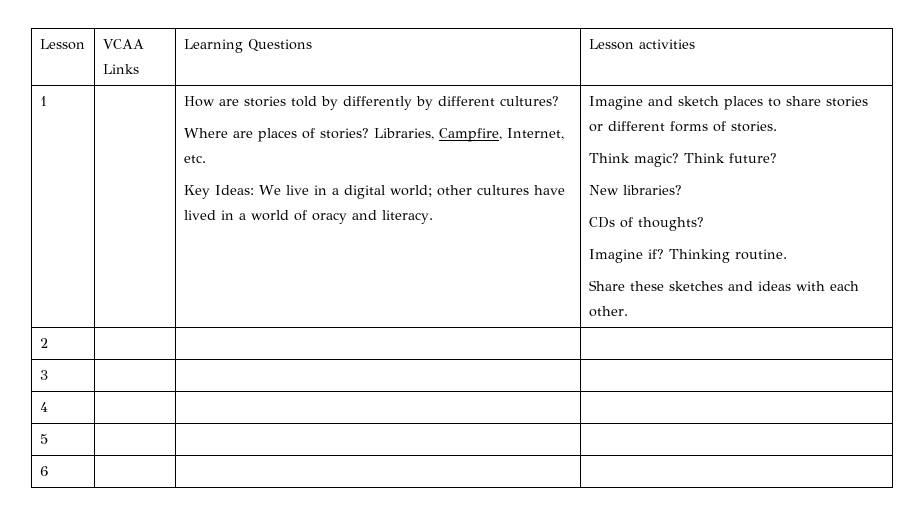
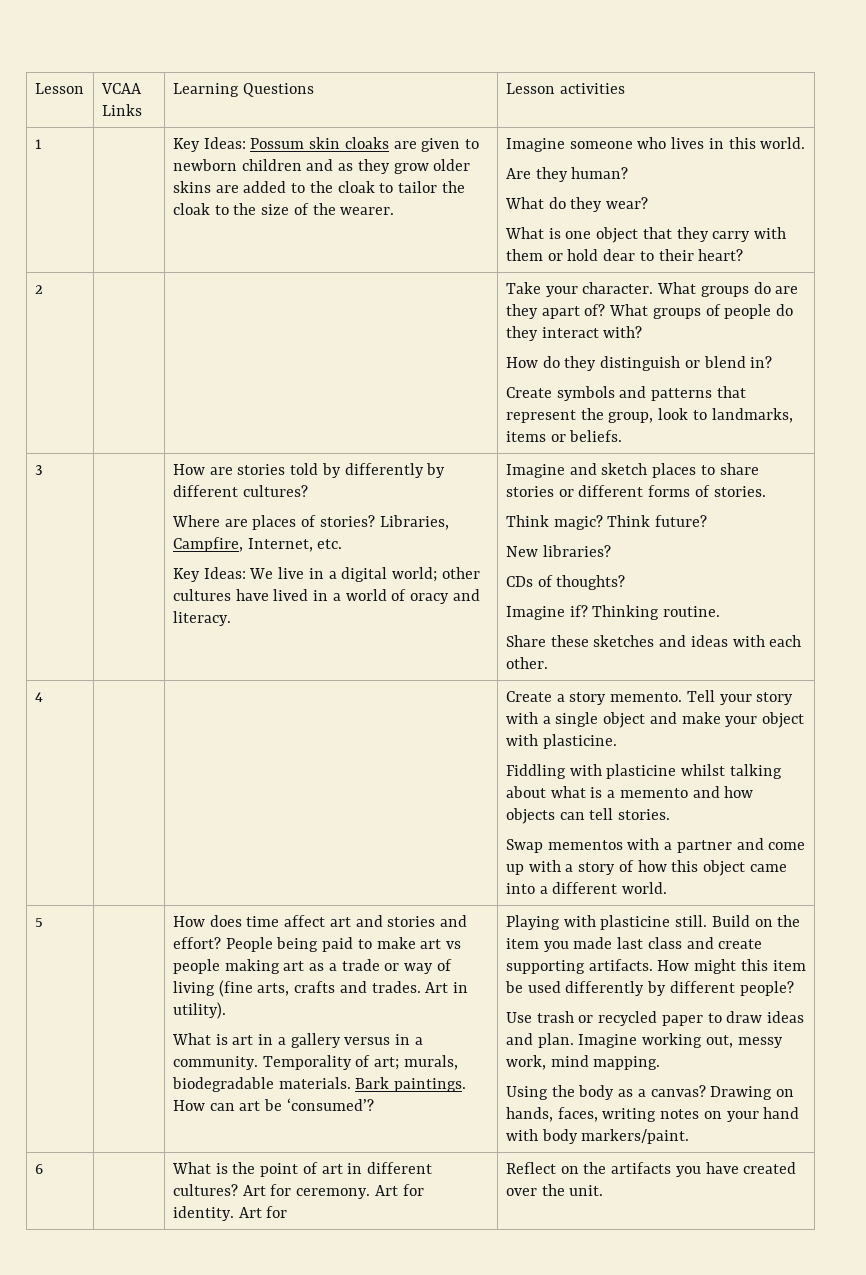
(47, 101) none -> [172,137,480,152] [172,159,471,174] [172,181,465,193] [172,203,395,215] [505,137,806,152] [505,167,629,182] [504,197,649,212] [504,227,787,243] [505,249,744,261] [34,285,43,294] [505,282,799,297] [505,304,794,319] [505,326,643,341] [505,356,773,371] [505,386,746,401] [505,408,793,423] [505,430,623,442] [34,465,43,475] | Key Ideas: Possum skin cloaks are given to newborn children and as they grow older skins are added to the cloak to tailor the cloak to the size of the wearer. | Imagine someone who lives in this world. // Are they human? // What do they wear? // What is one object that they carry with them or hold dear to their heart? // 2 | | | Take your character. What groups do are they apart of? What groups of people do they interact with? // How do they distinguish or blend in? // Create symbols and patterns that represent the group, look to landmarks, items or beliefs. // 3 |
[39,338,48,348] [39,370,48,380] // 2 | | | // 3 | | | -> (548, 663) none
[39,434,48,444] [39,466,48,476] // 5 | | | // 6 | | | -> [505,690,794,705] [505,712,805,728] [505,734,617,749] [505,764,782,779] [505,786,754,798] [505,808,671,824] [505,838,806,853] [505,860,787,876] [505,882,668,894] [34,918,43,927] [172,915,468,927] [172,937,462,952] [172,959,452,974] [172,980,469,997] [172,1002,226,1019] [171,1033,423,1048] [172,1055,458,1070] [171,1077,467,1092] [172,1098,374,1111] [505,915,801,930] [505,937,763,952] [505,959,806,974] [504,981,794,996] [505,1011,805,1026] [505,1033,783,1048] [505,1055,661,1070] [505,1085,795,1100] [505,1107,800,1122] [505,1129,690,1144] [34,1164,43,1174] [171,1162,433,1177] [172,1184,424,1199] [172,1206,288,1221] [505,1162,797,1177] [505,1184,604,1196] Create a story memento. Tell your story with a single object and make your object with plasticine. // Fiddling with plasticine whilst talking about what is a memento and how objects can tell stories. // Swap mementos with a partner and come up with a story of how this object came into a different world. // 5 | | How does time affect art and stories and effort? People being paid to make art vs people making art as a trade or way of living (fine arts, crafts and trades. Art in utility). // What is art in a gallery versus in a community. Temporality of art; murals, biodegradable materials. Bark paintings. How can art be ‘consumed’? | Playing with plasticine still. Build on the item you made last class and create supporting artifacts. How might this item be used differently by different people? // Use trash or recycled paper to draw ideas and plan. Imagine working out, messy work, mind mapping. // Using the body as a canvas? Drawing on hands, faces, writing notes on your hand with body markers/paint. // 6 | | What is the point of art in different cultures? Art for ceremony. Art for identity. Art for | Reflect on the artifacts you have created over the unit.

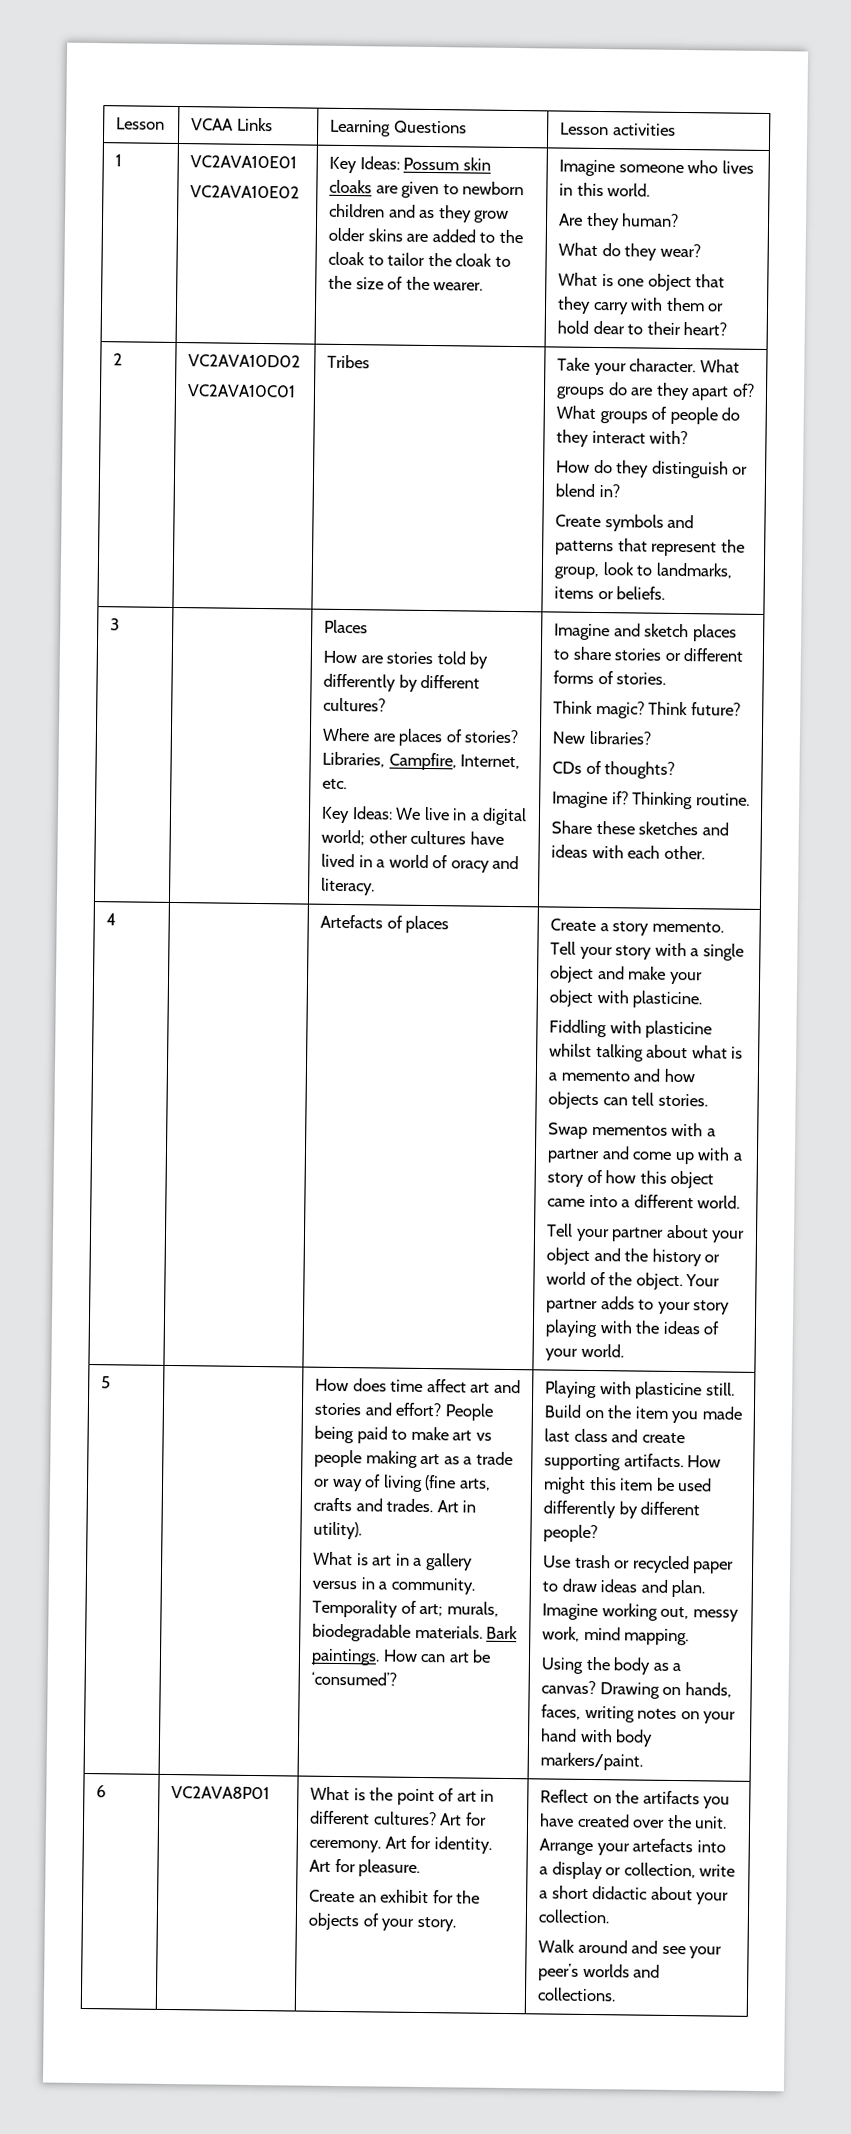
(42, 144) none -> [190,155,298,169] [190,185,301,199] VC2AVA10E01 // VC2AVA10E02
(43, 289) | -> [188,354,302,368] [187,384,297,398] [327,354,371,369] VC2AVA10D02 // VC2AVA10C01 | Tribes
(43, 470) none -> [324,619,369,634] Places //
(43, 697) none -> [320,914,450,934] Artefacts of places
(668, 888) none -> [546,1223,746,1243] [546,1247,721,1267] [546,1271,721,1291] [546,1296,731,1315] [545,1319,721,1338] [545,1343,624,1361] // Tell your partner about your object and the history or world of the object. Your partner adds to your story playing with the ideas of your world.
(43, 1169) none -> [171,1786,271,1800] VC2AVA8P01
(288, 1212) none -> [358,1859,421,1877] [309,1889,481,1904] [308,1912,456,1932] pleasure. // Create an exhibit for the objects of your story.
(604, 1190) none -> [539,1838,726,1856] [539,1861,736,1880] [539,1885,730,1905] [538,1909,611,1924] [538,1939,723,1959] [538,1963,661,1981] [537,1987,617,2002] Arrange your artefacts into a display or collection, write a short didactic about your collection. // Walk around and see your peer’s worlds and collections.

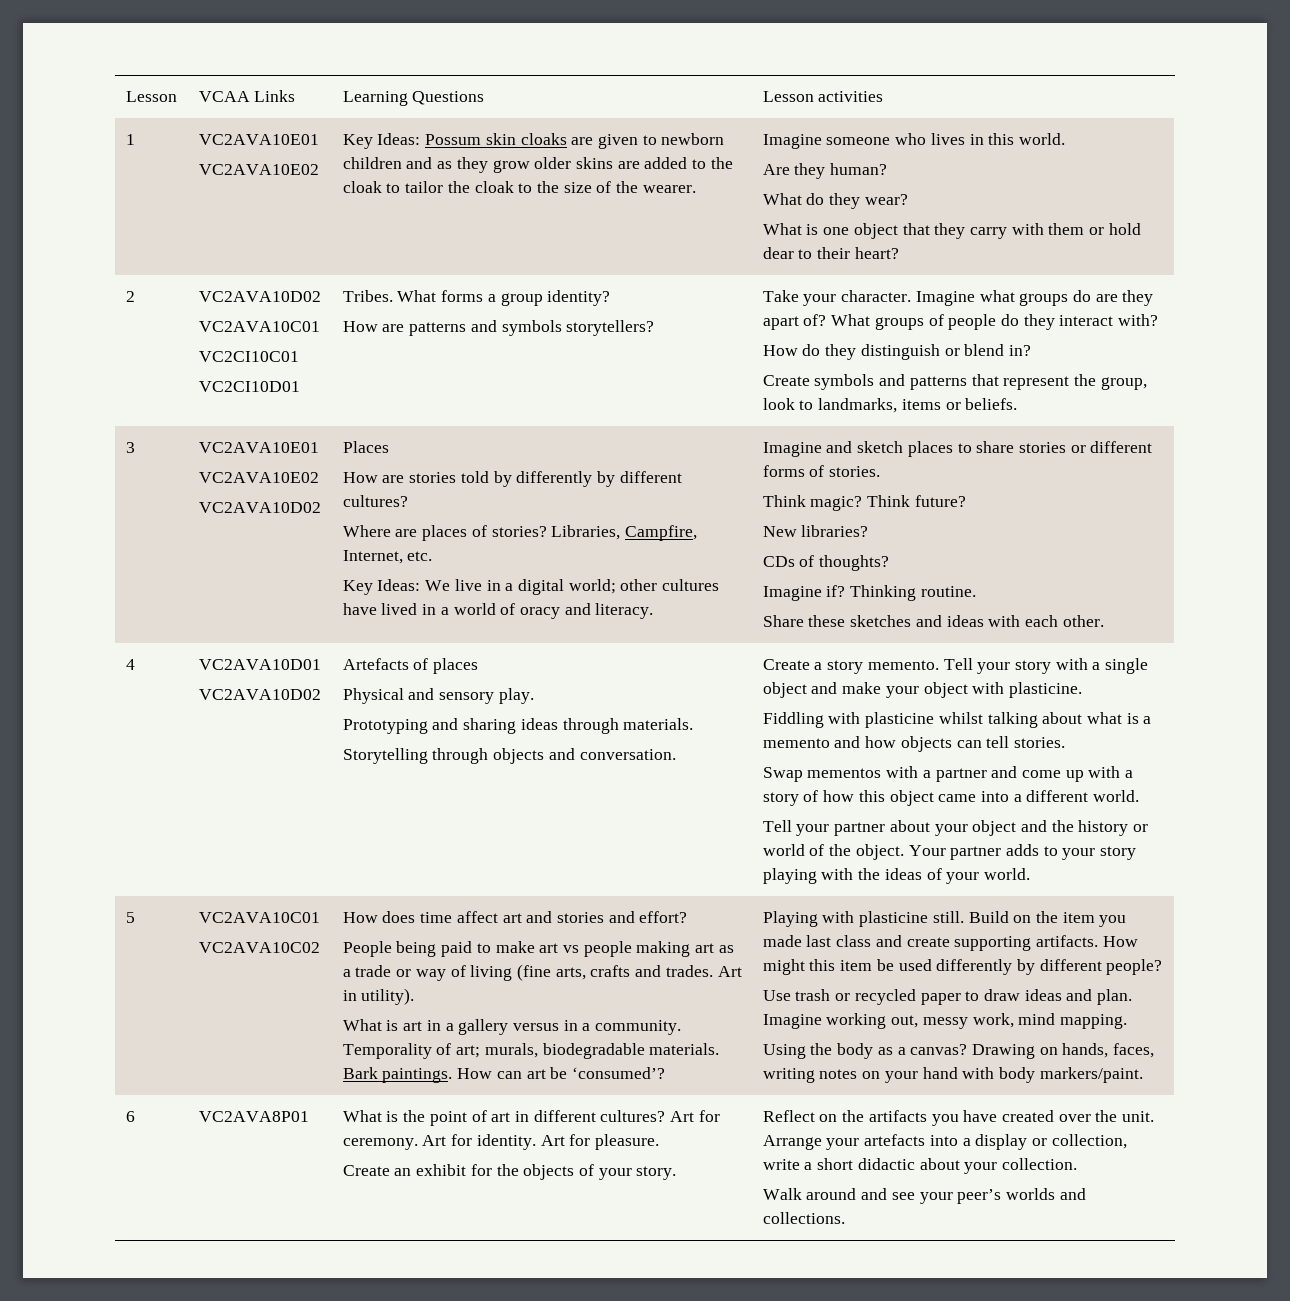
[327,354,371,369] | Tribes -> [198,351,299,362] [198,381,300,392] [342,290,611,306] [342,320,655,336] // VC2CI10C01 // VC2CI10D01 | Tribes. What forms a group identity? // How are patterns and symbols storytellers?
[699,359,740,373] What -> [915,290,1015,306] Imagine what
(121, 624) none -> [198,442,319,453] [198,472,319,483] [198,502,321,513] VC2AVA10E01 // VC2AVA10E02 // VC2AVA10D02
(117, 919) none -> [198,659,321,670] [198,689,321,700] VC2AVA10D01 // VC2AVA10D02
(450, 924) none -> [342,688,534,704] [342,718,694,734] [342,748,676,764] // Physical and sensory play. // Prototyping and sharing ideas through materials. // Storytelling through objects and conversation.
(112, 1382) none -> [198,912,320,923] [198,942,320,953] VC2AVA10C01 // VC2AVA10C02
(443, 1409) none -> (688, 917) //

